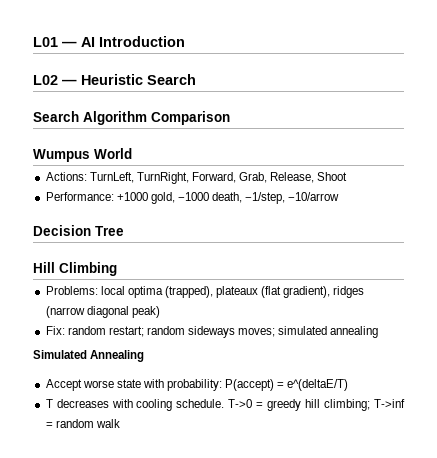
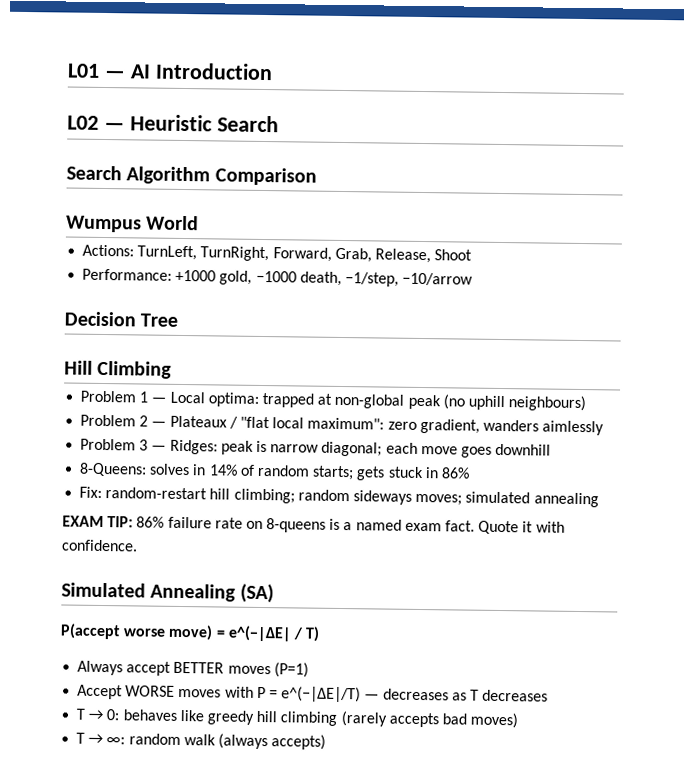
[45,286,365,298] [45,306,160,318] [45,326,144,337] Problems: local optima (trapped), plateaux (flat gradient), ridges (narrow diagonal peak) // Fix: random restart; -> [80,390,587,412] [80,414,605,436] [80,438,552,458] [79,462,470,481] [79,486,295,504] Problem 1 — Local optima: trapped at non-global peak (no uphill neighbours) // Problem 2 — Plateaux / "flat local maximum": zero gradient, wanders aimlessly // Problem 3 — Ridges: peak is narrow diagonal; each move goes downhill // 8-Queens: solves in 14% of random starts; gets stuck in 86% // Fix: random-restart hill climbing;
[33,350,145,362] [45,379,349,391] [45,399,406,411] [45,419,120,428] Simulated Annealing // Accept worse state with probability: P(accept) = e^(deltaE/T) // T decreases with cooling schedule. T->0 = greedy hill climbing; T->inf = random walk -> [62,515,565,535] [61,539,138,552] [61,582,274,604] [60,623,321,642] [77,660,309,678] [77,684,549,703] [76,708,519,729] [76,732,327,750] EXAM TIP: 86% failure rate on 8-queens is a named exam fact. Quote it with confidence. // Simulated Annealing (SA) // P(accept worse move) = e^(−|ΔE| / T) // Always accept BETTER moves (P=1) // Accept WORSE moves with P = e^(−|ΔE|/T) — decreases as T decreases // T → 0: behaves like greedy hill climbing (rarely accepts bad moves) // T → ∞: random walk (always accepts)

